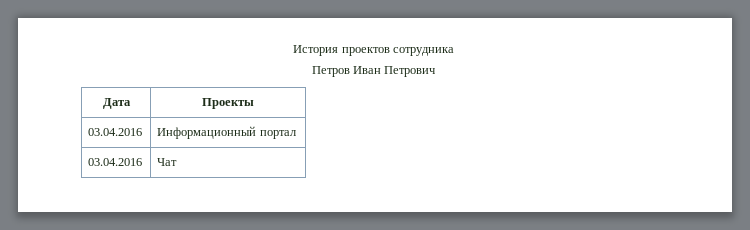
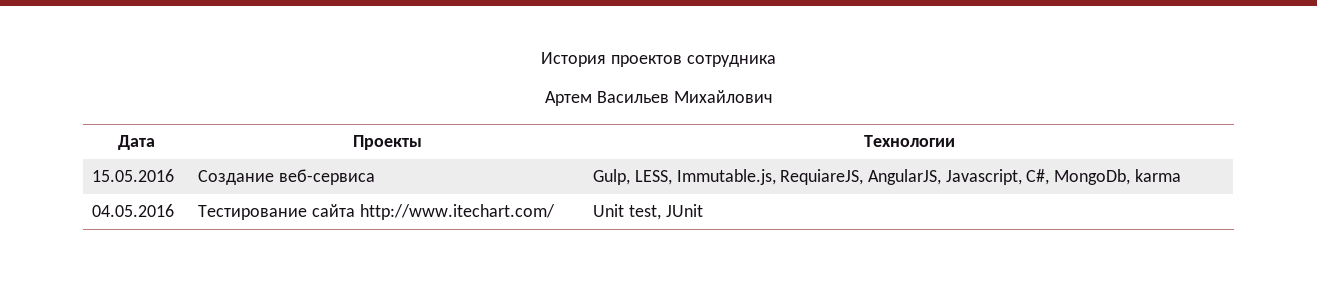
[311,66,436,77] Петров Иван Петрович -> [545,90,772,106] Артем Васильев Михайлович
[88,128,143,136] [157,126,296,139] [88,158,143,166] [157,158,178,166] // 03.04.2016 | Информационный портал // 03.04.2016 | Чат -> [863,135,955,147] [92,169,175,182] [198,169,375,185] [593,169,1181,185] [92,204,175,217] [198,204,555,220] [593,204,703,220] | Технологии // 15.05.2016 | Создание веб-сервиса | Gulp, LESS, Immutable.js, RequiareJS, AngularJS, Javascript, C#, MongoDb, karma // 04.05.2016 | Тестирование сайта http://www.itechart.com/ | Unit test, JUnit

